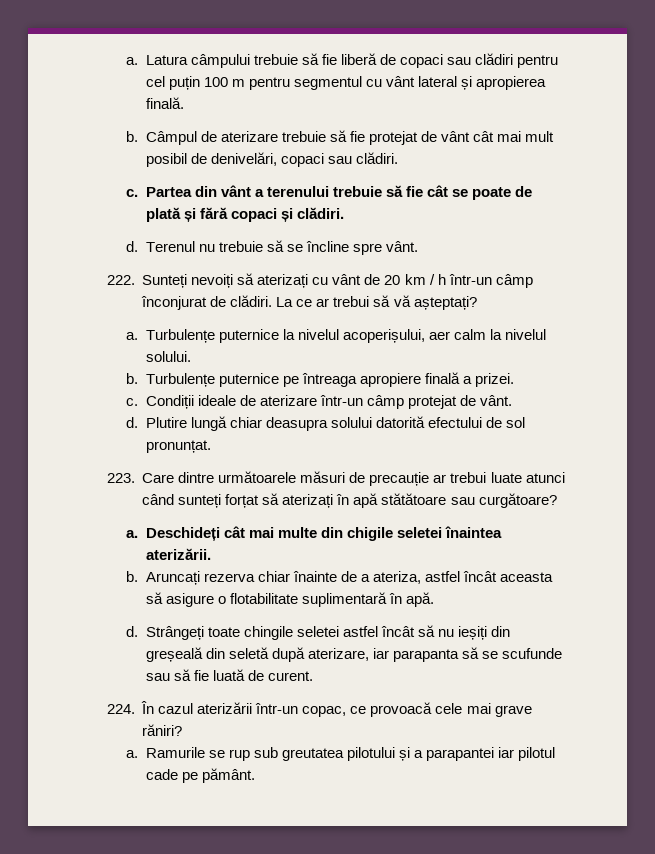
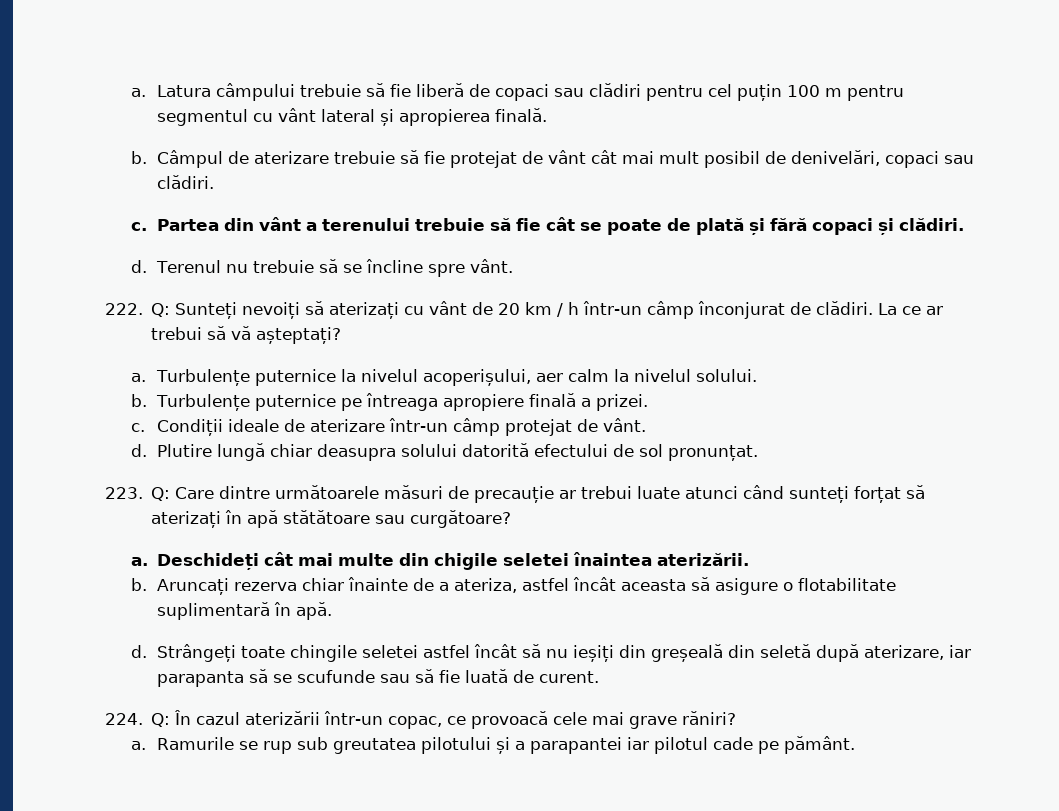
(135, 280) none -> [150,303,170,317] Q:
(135, 478) none -> [150,487,170,501] Q:
(135, 709) none -> [150,713,170,727] Q:

